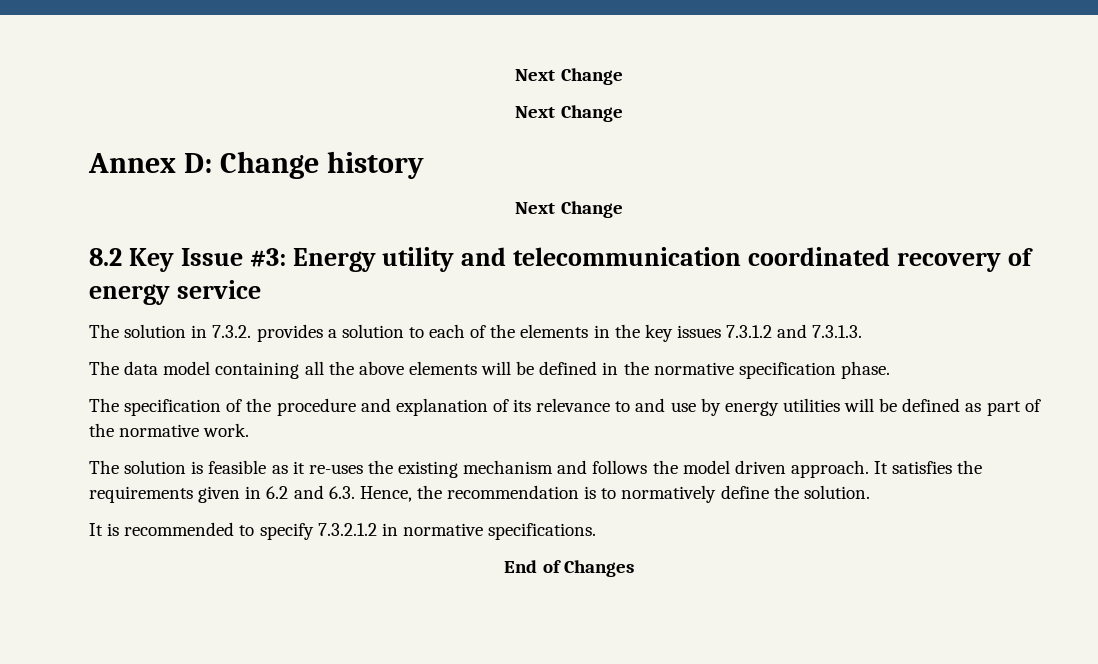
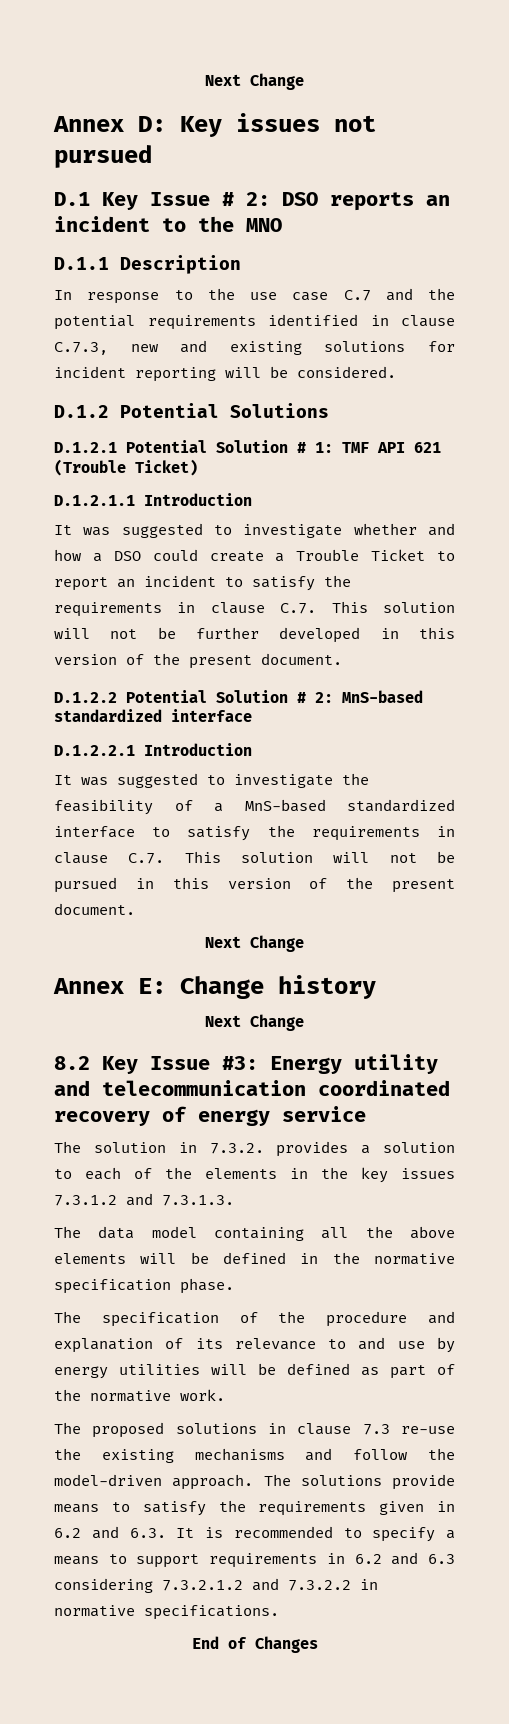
[515,68,623,85] [515,105,623,122] [88,153,212,173] Next Change // Next Change // Annex D: -> [205,73,304,90] [53,113,376,137] [54,145,152,168] [54,192,450,211] [54,216,282,232] [54,255,241,274] [54,288,455,304] [54,314,455,330] [54,340,455,355] [54,366,396,382] [54,403,329,418] [54,440,441,453] [54,459,198,476] [54,493,252,506] [54,523,455,538] [54,549,455,562] [54,575,351,591] [54,601,455,617] [54,627,455,643] [54,653,342,669] [54,690,423,703] [54,709,252,722] [54,743,252,756] [54,773,369,788] [54,799,455,815] [54,825,455,841] [54,851,455,864] [54,877,455,893] [54,903,135,915] [205,935,304,952] [53,978,166,994] Next Change // Annex D: Key issues not pursued // D.1 Key Issue # 2: DSO reports an incident to the MNO // D.1.1 Description // In response to the use case C.7 and the potential requirements identified in clause C.7.3, new and existing solutions for incident reporting will be considered. // D.1.2 Potential Solutions // D.1.2.1 Potential Solution # 1: TMF API 621 (Trouble Ticket) // D.1.2.1.1 Introduction // It was suggested to investigate whether and how a DSO could create a Trouble Ticket to report an incident to satisfy the requirements in clause C.7. This solution will not be further developed in this version of the present document. // D.1.2.2 Potential Solution # 2: MnS-based standardized interface // D.1.2.2.1 Introduction // It was suggested to investigate the feasibility of a MnS-based standardized interface to satisfy the requirements in clause C.7. This solution will not be pursued in this version of the present document. // Next Change // Annex E:
[124,460,953,478] solution is feasible as it re-uses the existing mechanism and follows the model driven approach. It satisfies -> [92,1422,455,1438] [54,1448,455,1463] [54,1474,455,1490] [54,1501,206,1516] proposed solutions in clause 7.3 re-use the existing mechanisms and follow the model-driven approach. The solutions provide means to satisfy
[359,485,870,503] Hence, the recommendation is to normatively define the solution. // -> (166, 1533) none
[317,523,377,536] 7.3.2.1.2 -> [446,1530,455,1539] [54,1552,456,1568] [54,1578,351,1593] a means to support requirements in 6.2 and 6.3 considering 7.3.2.1.2 and 7.3.2.2

